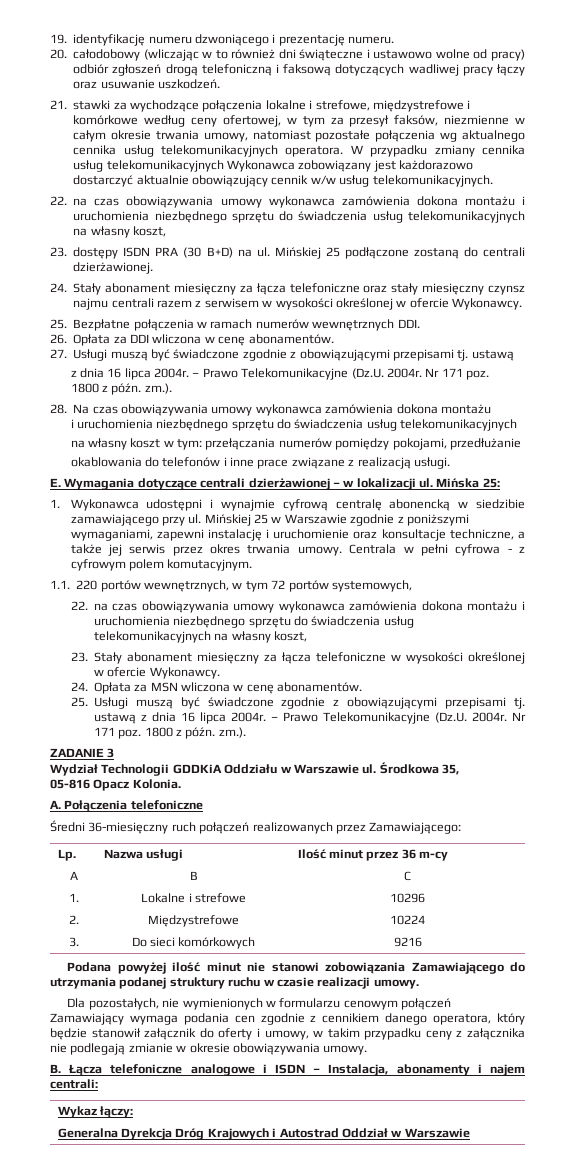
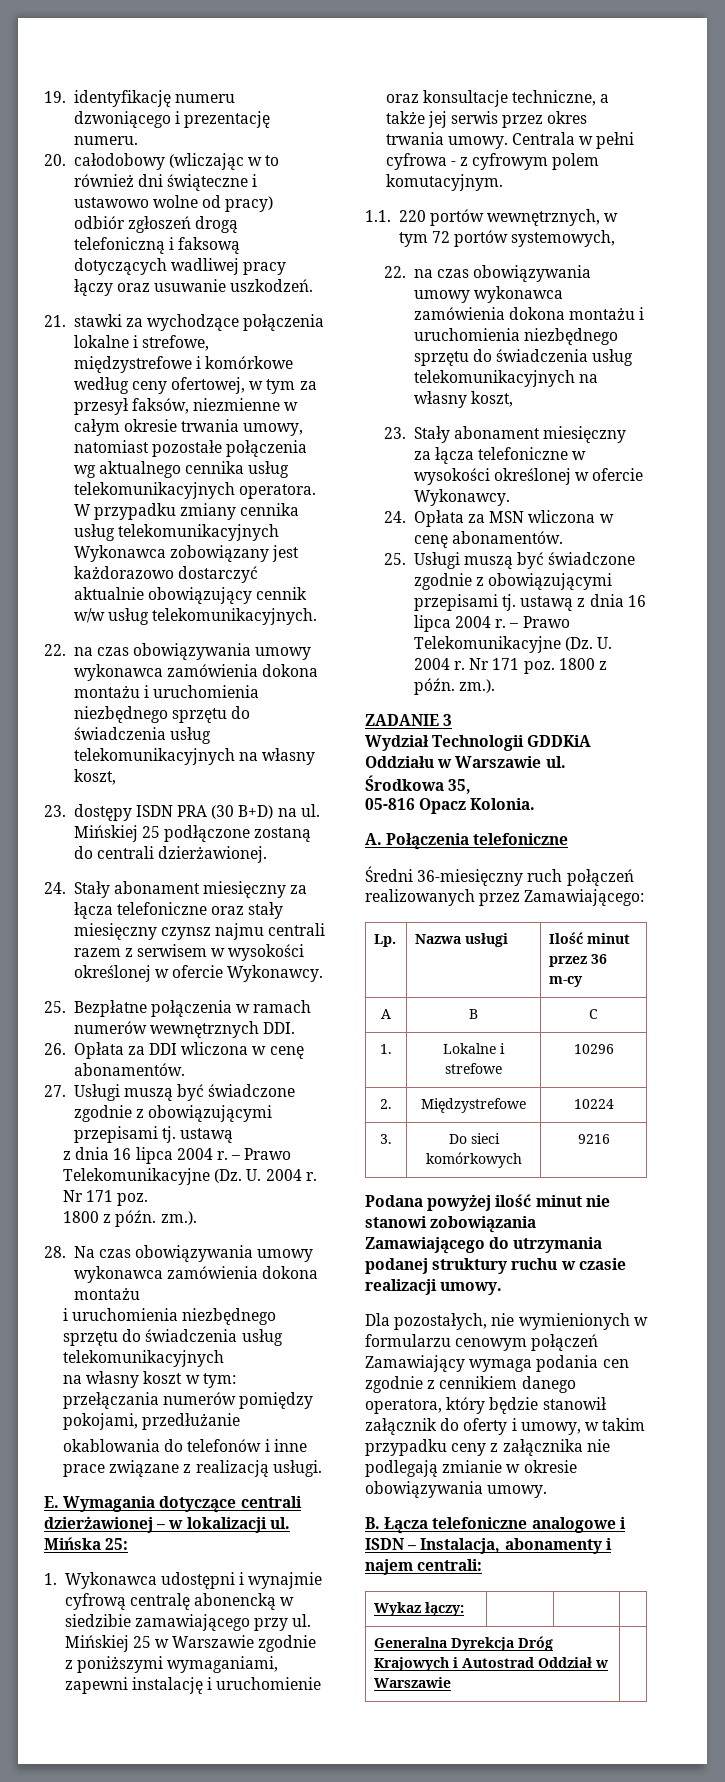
[154,368,422,380] 2004r. – Prawo Telekomunikacyjne (Dz.U. 2004r. -> [176,1148,292,1160] [63,1168,317,1185] 2004 r. – Prawo Telekomunikacyjne (Dz. U. 2004 r.
[230,712,507,724] 2004r. – Prawo Telekomunikacyjne (Dz.U. 2004r. -> [455,616,570,628] [413,636,613,653] [413,658,466,670] 2004 r. – Prawo Telekomunikacyjne (Dz. U. 2004 r.

